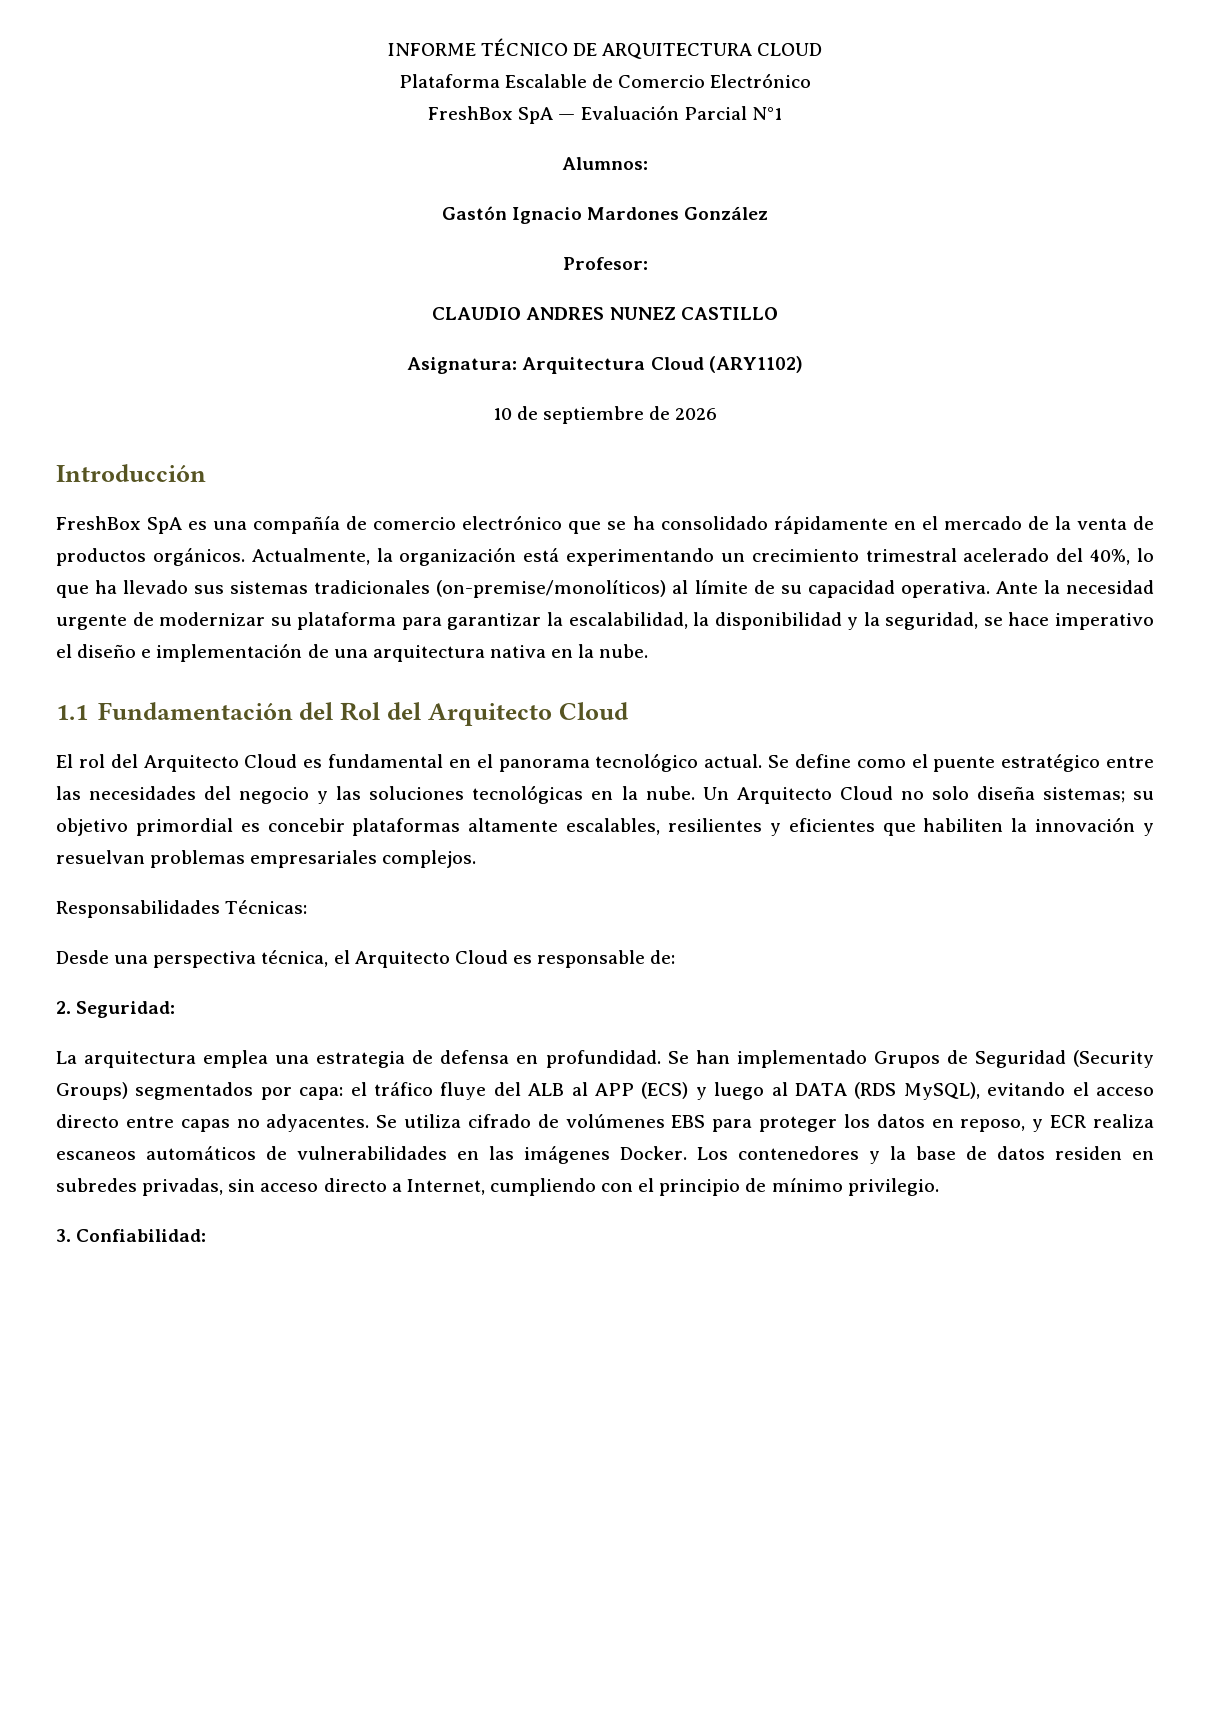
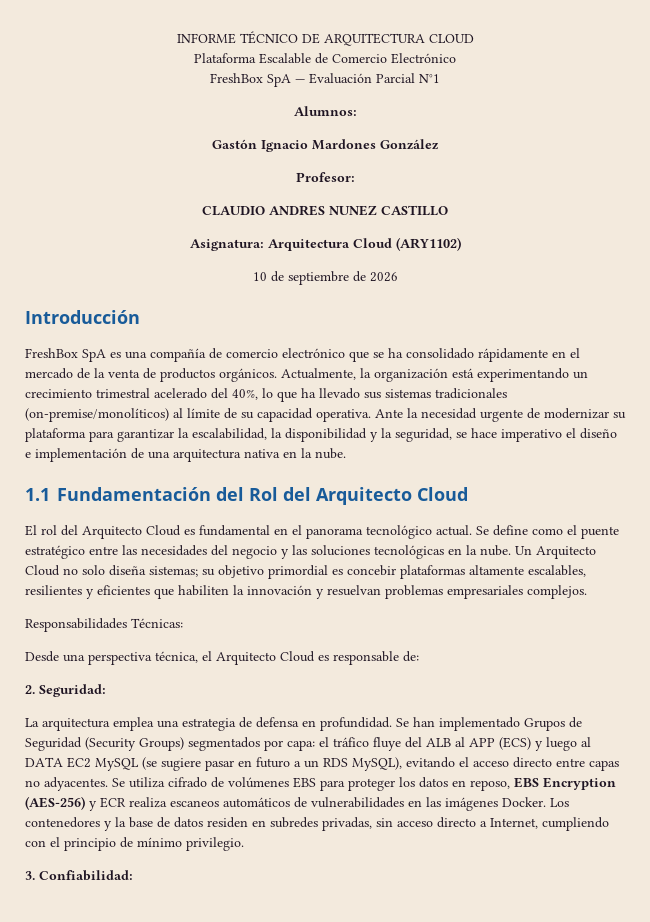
[854,1082,897,1099] (RDS -> [67,757,348,771] EC2 MySQL (se sugiere pasar en futuro a un RDS
(1026, 1125) none -> [514,777,616,790] [25,796,85,810] EBS Encryption (AES-256)

